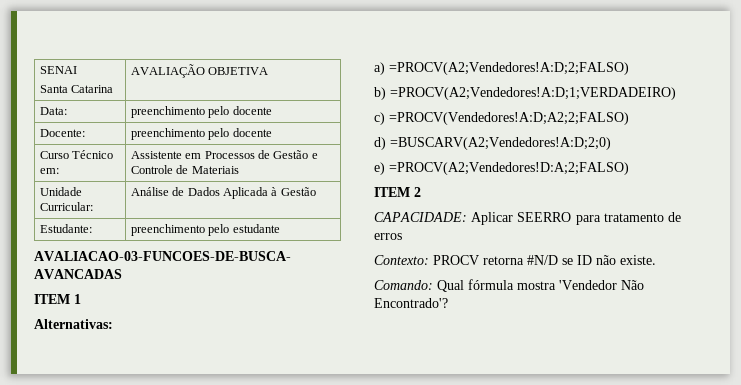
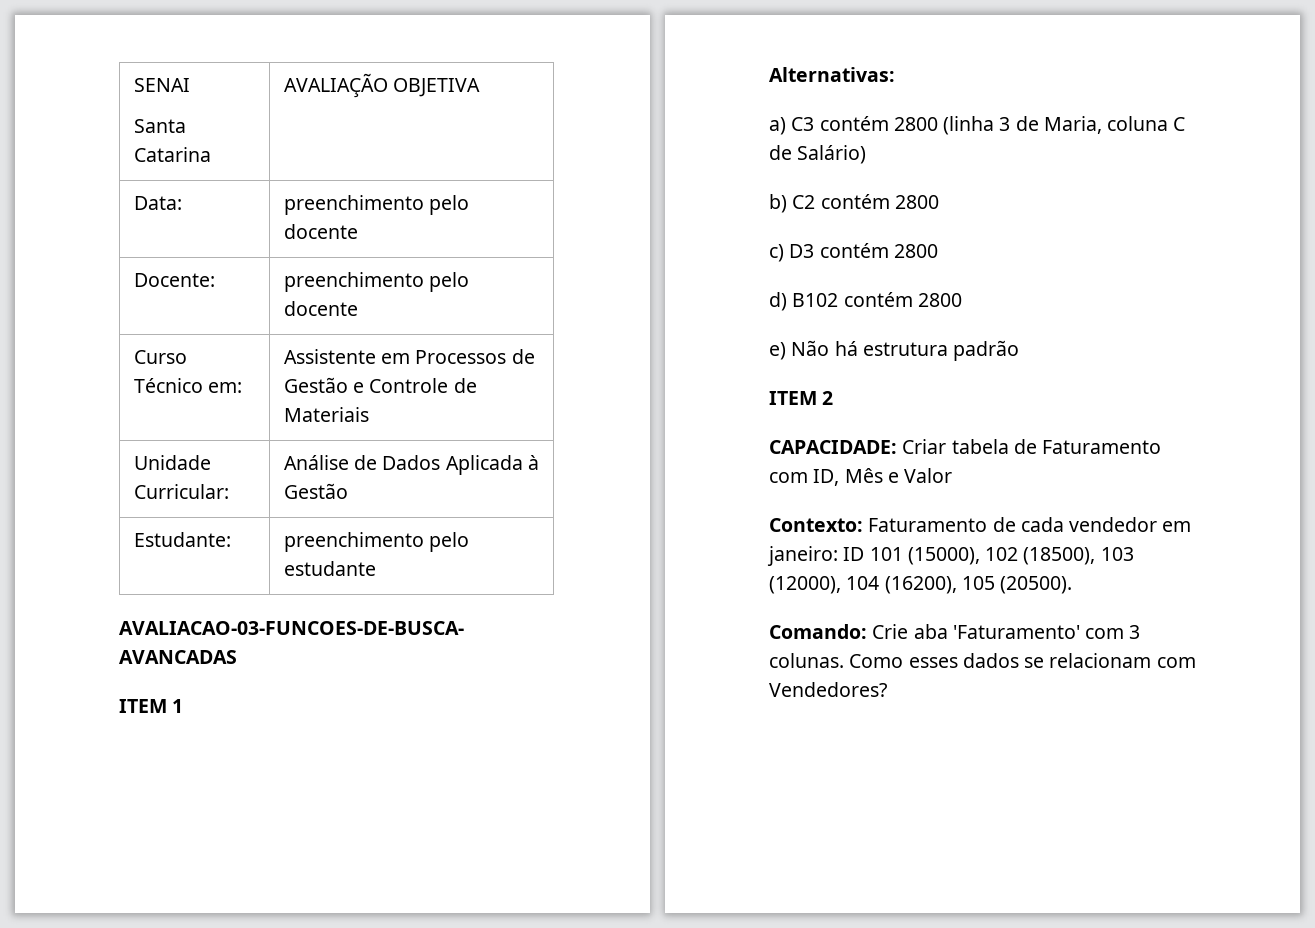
[389,62,629,75] [374,87,676,100] [374,112,629,125] [374,137,611,150] [374,162,629,175] [374,187,421,197] [374,212,681,225] [374,233,402,240] [374,255,656,265] [374,279,644,292] [374,298,448,308] =PROCV(A2;Vendedores!A:D;2;FALSO) // b) =PROCV(A2;Vendedores!A:D;1;VERDADEIRO) // c) =PROCV(Vendedores!A:D;A2;2;FALSO) // d) =BUSCARV(A2;Vendedores!A:D;2;0) // e) =PROCV(A2;Vendedores!D:A;2;FALSO) // ITEM 2 // CAPACIDADE: Aplicar SEERRO para tratamento de erros // Contexto: PROCV retorna #N/D se ID não existe. // Comando: Qual fórmula mostra 'Vendedor Não Encontrado'? -> [791,116,1186,135] [769,145,867,164] [769,194,939,213] [769,243,938,262] [769,292,962,311] [769,340,1020,361] [769,391,834,405] [769,439,1162,454] [769,468,953,486] [769,517,1192,532] [767,546,1134,566] [769,576,1073,594] [769,624,1141,639] [769,653,1196,668] [769,682,887,697] C3 contém 2800 (linha 3 de Maria, coluna C de Salário) // b) C2 contém 2800 // c) D3 contém 2800 // d) B102 contém 2800 // e) Não há estrutura padrão // ITEM 2 // CAPACIDADE: Criar tabela de Faturamento com ID, Mês e Valor // Contexto: Faturamento de cada vendedor em janeiro: ID 101 (15000), 102 (18500), 103 (12000), 104 (16200), 105 (20500). // Comando: Crie aba 'Faturamento' com 3 colunas. Como esses dados se relacionam com Vendedores?

